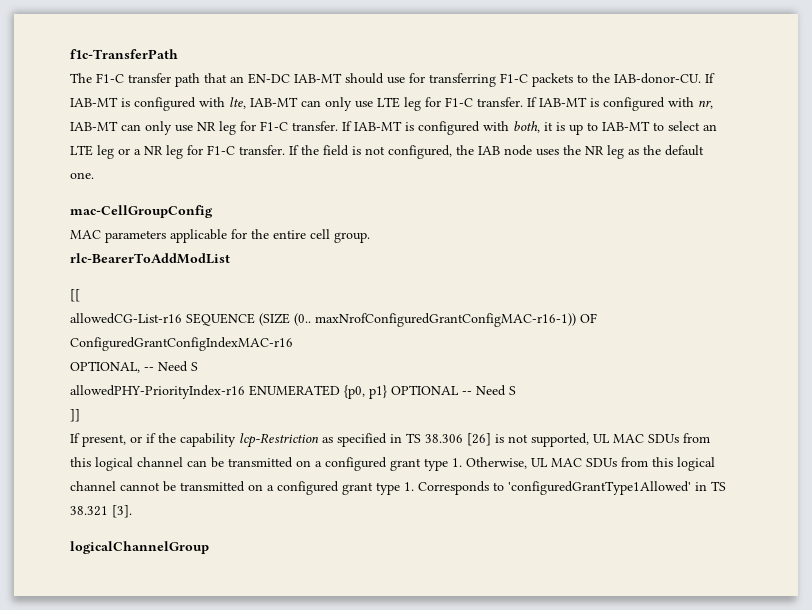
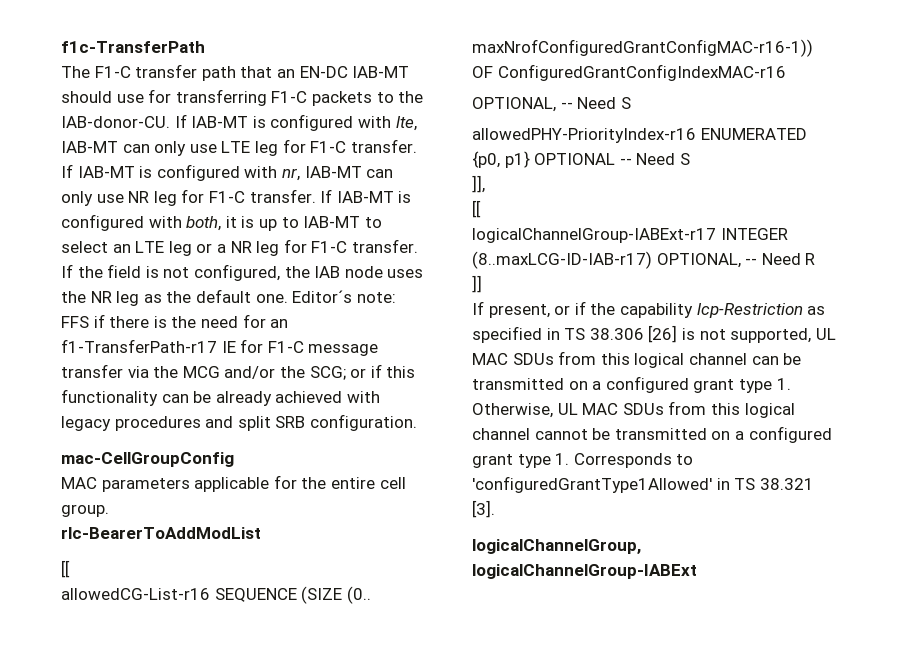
(94, 175) none -> [292,290,396,303] [61,314,289,328] [61,339,379,356] [61,364,416,380] [61,389,380,406] [61,414,417,431] Editor´s note: FFS if there is the need for an f1-TransferPath-r17 IE for F1-C message transfer via the MCG and/or the SCG; or if this functionality can be already achieved with legacy procedures and split SRB configuration.
(516, 390) none -> [472,175,485,193] [472,200,481,218] [472,228,788,243] [472,251,816,269] // ]], // [[ // logicalChannelGroup-IABExt-r17 INTEGER (8..maxLCG-ID-IAB-r17) OPTIONAL, -- Need R
[70,541,209,554] logicalChannelGroup -> [472,539,641,554] [472,564,697,579] logicalChannelGroup, logicalChannelGroup-IABExt

